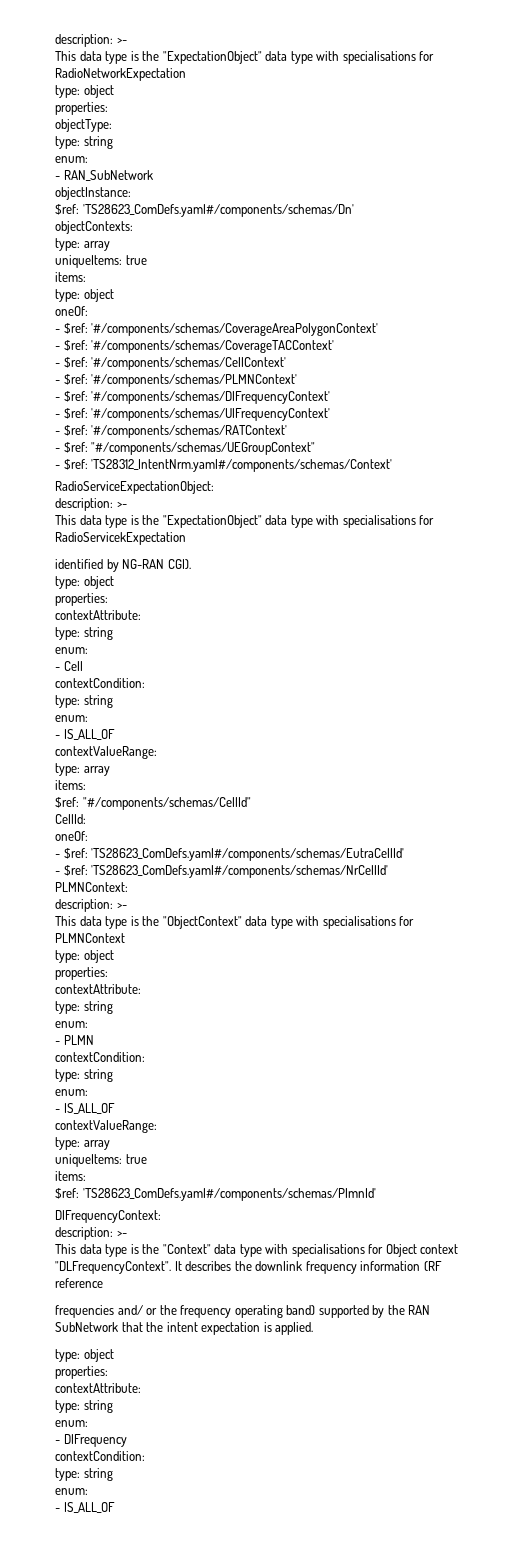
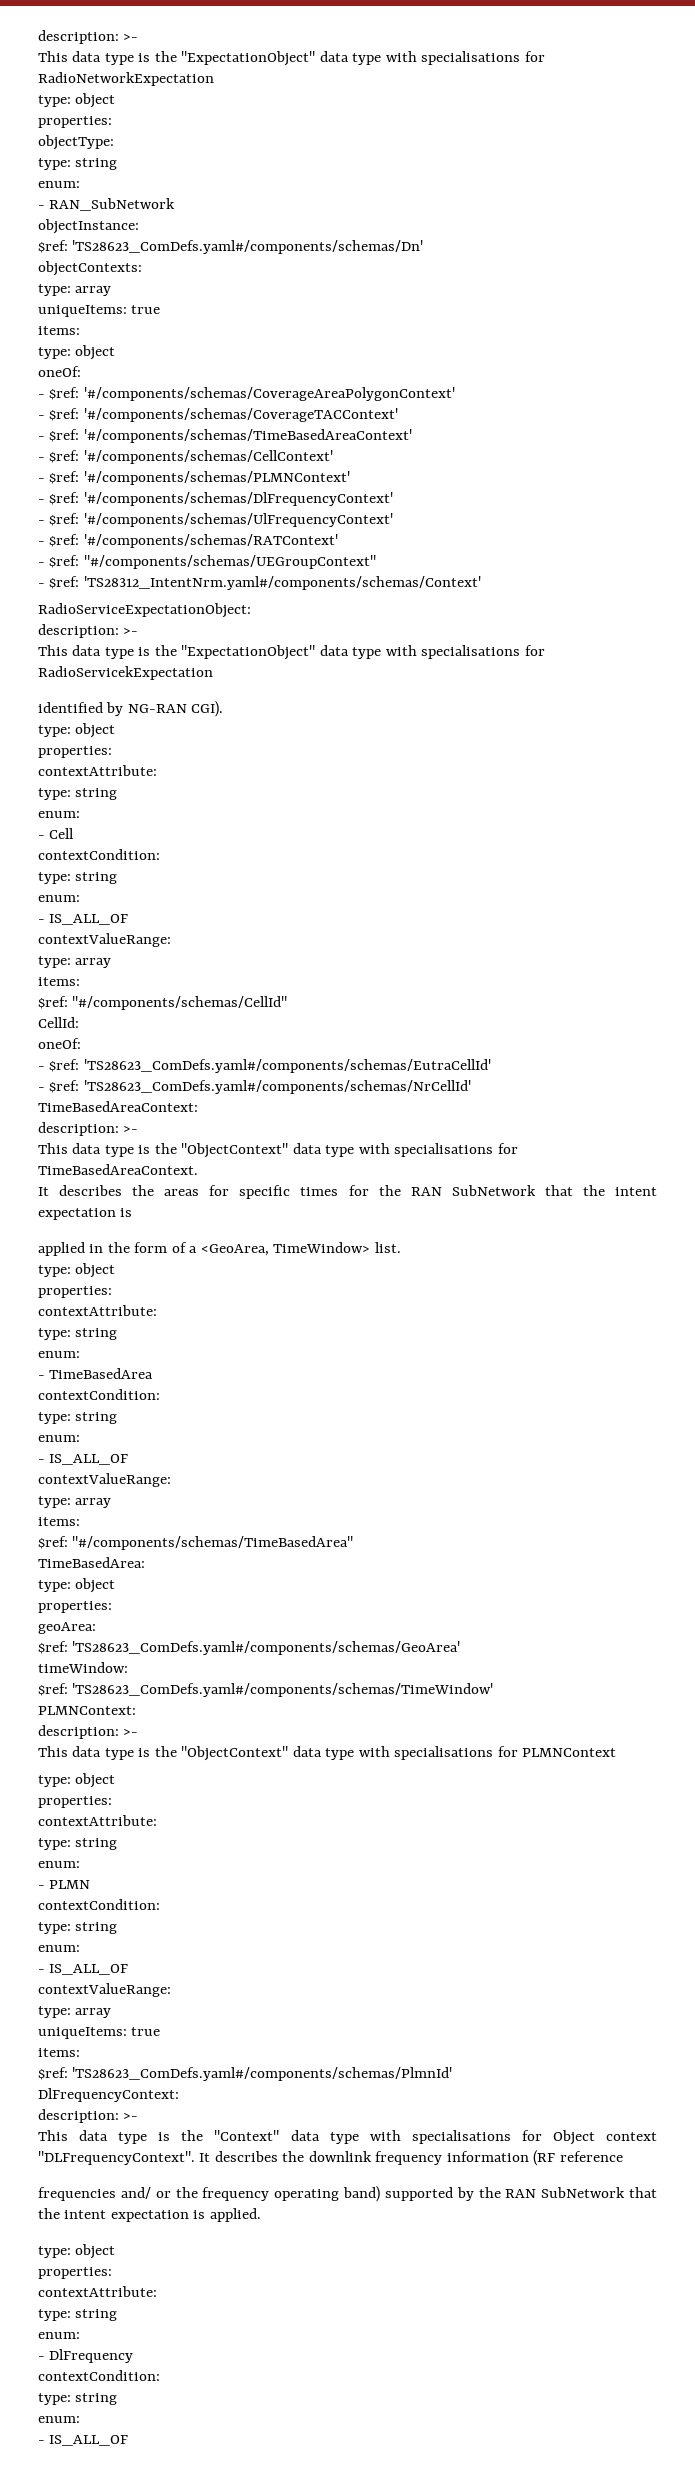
(335, 346) none -> [38,429,412,443] // - $ref: '#/components/schemas/TimeBasedAreaContext'
(389, 871) none -> [38,1101,198,1112] [38,1122,139,1136] [38,1143,518,1158] [38,1164,198,1175] [38,1185,658,1199] [38,1208,133,1220] [38,1242,401,1256] [38,1263,116,1278] [38,1286,112,1298] [38,1305,157,1316] [38,1328,118,1340] [38,1351,80,1358] [38,1368,154,1379] [38,1389,160,1400] [38,1412,118,1424] [38,1435,80,1442] [38,1454,129,1465] [38,1473,171,1487] [38,1496,112,1508] [38,1517,80,1526] [38,1536,354,1550] [38,1557,145,1568] [38,1578,116,1593] [38,1601,112,1613] [38,1622,96,1634] [38,1641,461,1655] [38,1662,128,1673] [38,1683,494,1697] // TimeBasedAreaContext: // description: >- // This data type is the "ObjectContext" data type with specialisations for TimeBasedAreaContext. // It describes the areas for specific times for the RAN SubNetwork that the intent expectation is // applied in the form of a <GeoArea, TimeWindow> list. // type: object // properties: // contextAttribute: // type: string // enum: // - TimeBasedArea // contextCondition: // type: string // enum: // - IS_ALL_OF // contextValueRange: // type: array // items: // $ref: "#/components/schemas/TimeBasedArea" // TimeBasedArea: // type: object // properties: // geoArea: // $ref: 'TS28623_ComDefs.yaml#/components/schemas/GeoArea' // timeWindow: // $ref: 'TS28623_ComDefs.yaml#/components/schemas/TimeWindow'

